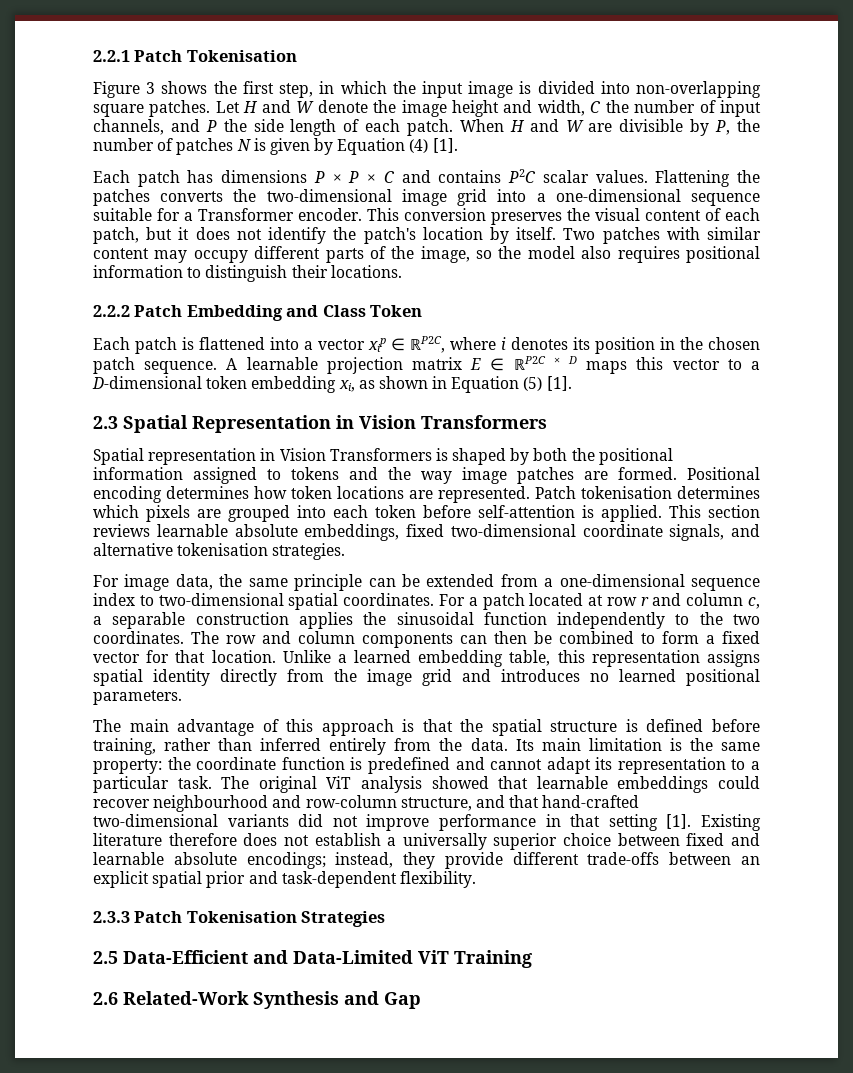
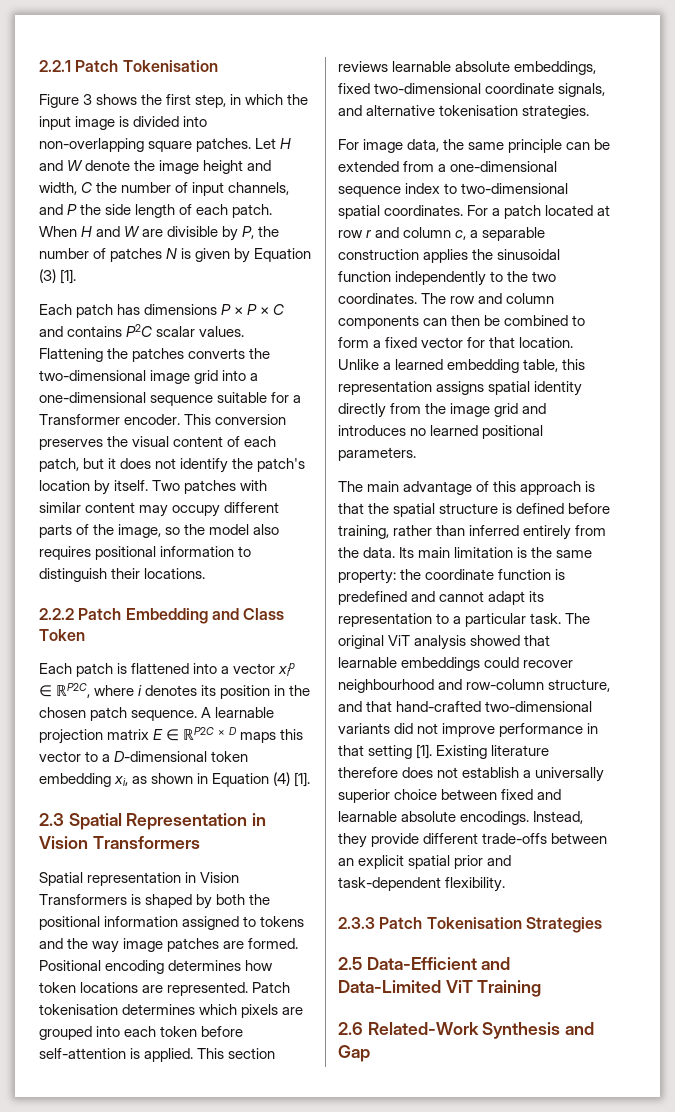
[409,139,429,153] (4) -> [39,269,56,283] (3)
[523,377,543,391] (5) -> [273,772,291,786] (4)
[246,852,394,869] encodings; instead, -> [460,811,584,825] encodings. Instead,

